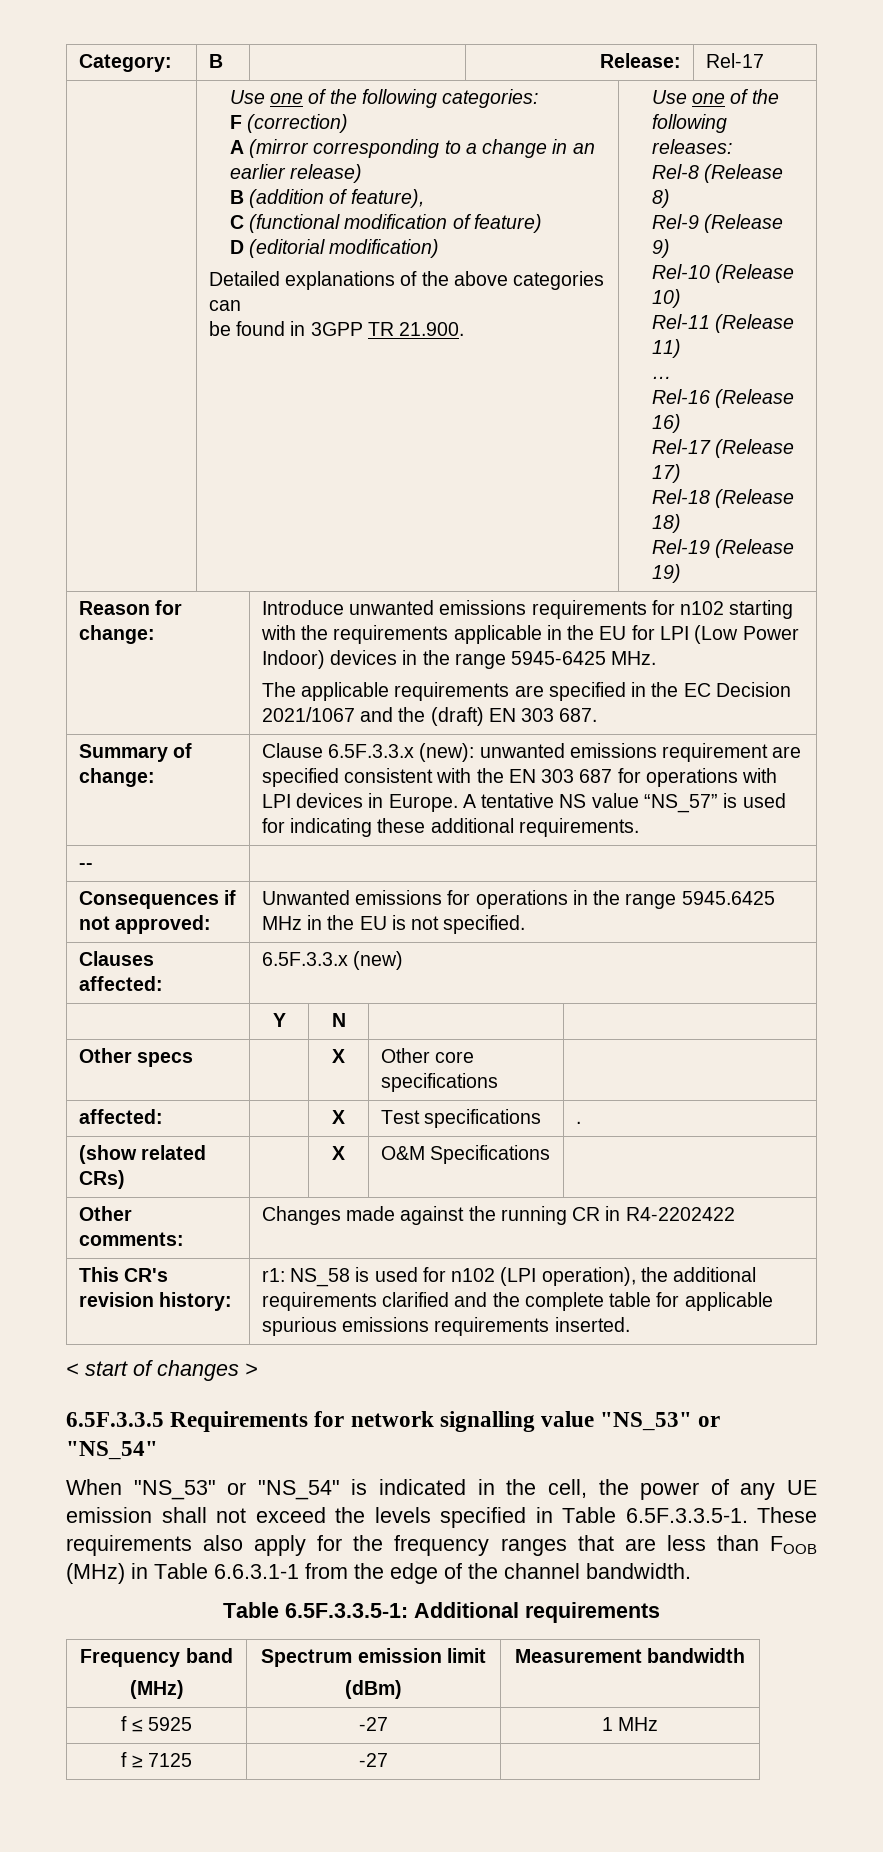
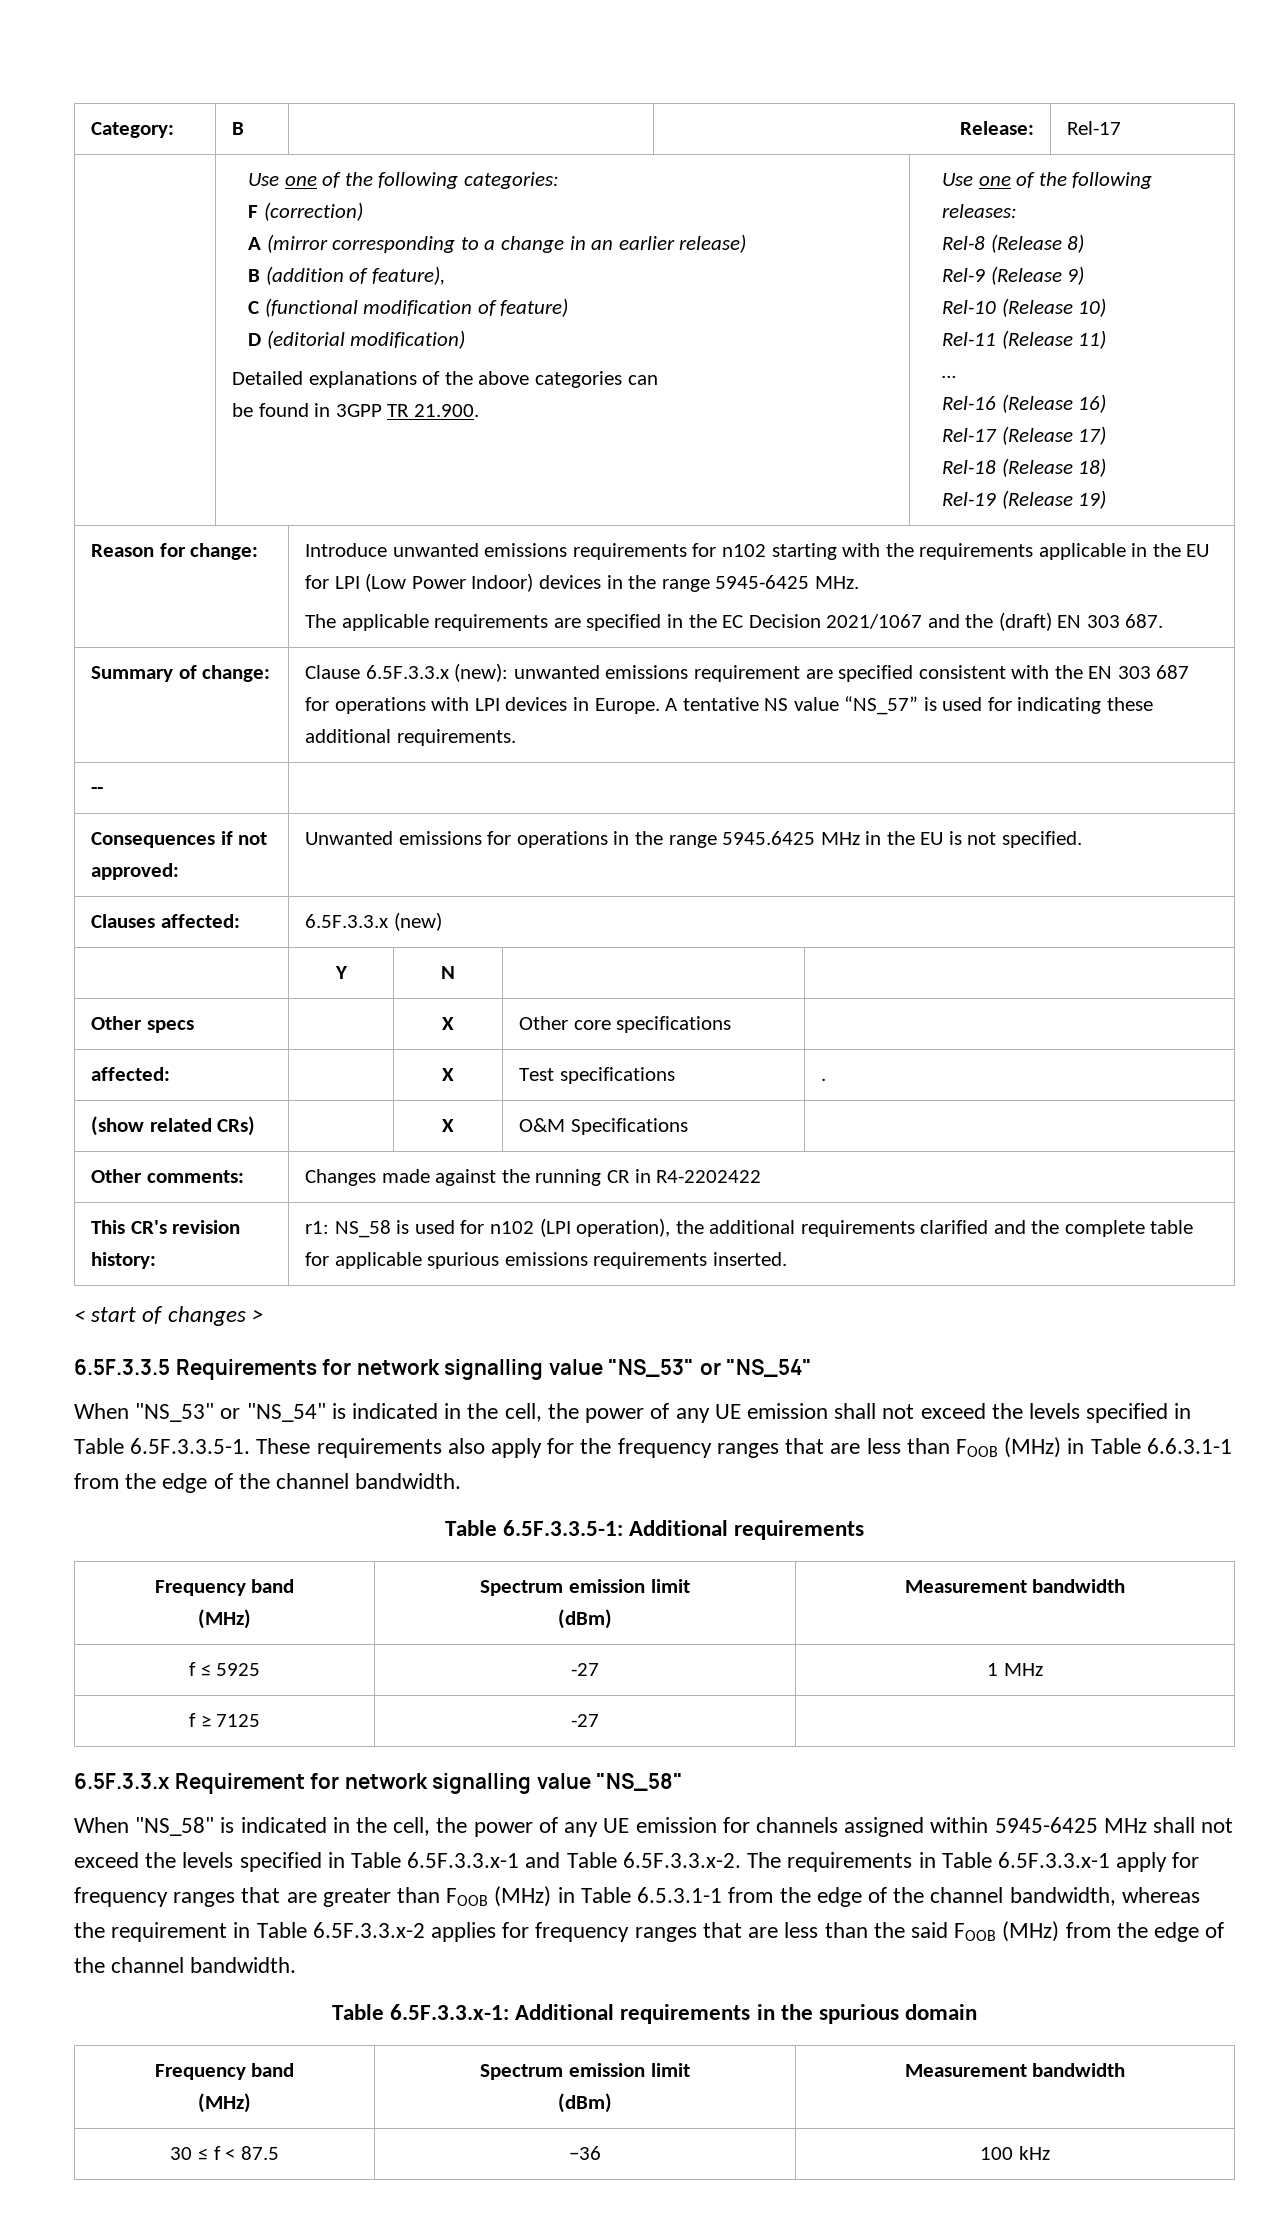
(388, 1760) none -> [74,1773,684,1794] [74,1817,1234,1837] [74,1852,1200,1872] [74,1886,1200,1907] [74,1921,1225,1942] [74,1957,297,1973] [331,2004,978,2024] [154,2063,295,2080] [198,2093,251,2113] [480,2063,690,2080] [558,2093,612,2113] [904,2063,1126,2077] [170,2146,279,2160] [569,2146,601,2160] [980,2146,1050,2160] // 6.5F.3.3.x Requirement for network signalling value "NS_58" // When "NS_58" is indicated in the cell, the power of any UE emission for channels assigned within 5945-6425 MHz shall not exceed the levels specified in Table 6.5F.3.3.x-1 and Table 6.5F.3.3.x-2. The requirements in Table 6.5F.3.3.x-1 apply for frequency ranges that are greater than FOOB (MHz) in Table 6.5.3.1-1 from the edge of the channel bandwidth, whereas the requirement in Table 6.5F.3.3.x-2 applies for frequency ranges that are less than the said FOOB (MHz) from the edge of the channel bandwidth. // Table 6.5F.3.3.x-1: Additional requirements in the spurious domain // Frequency band // (MHz) | Spectrum emission limit // (dBm) | Measurement bandwidth // 30 ≤ f < 87.5 | −36 | 100 kHz

